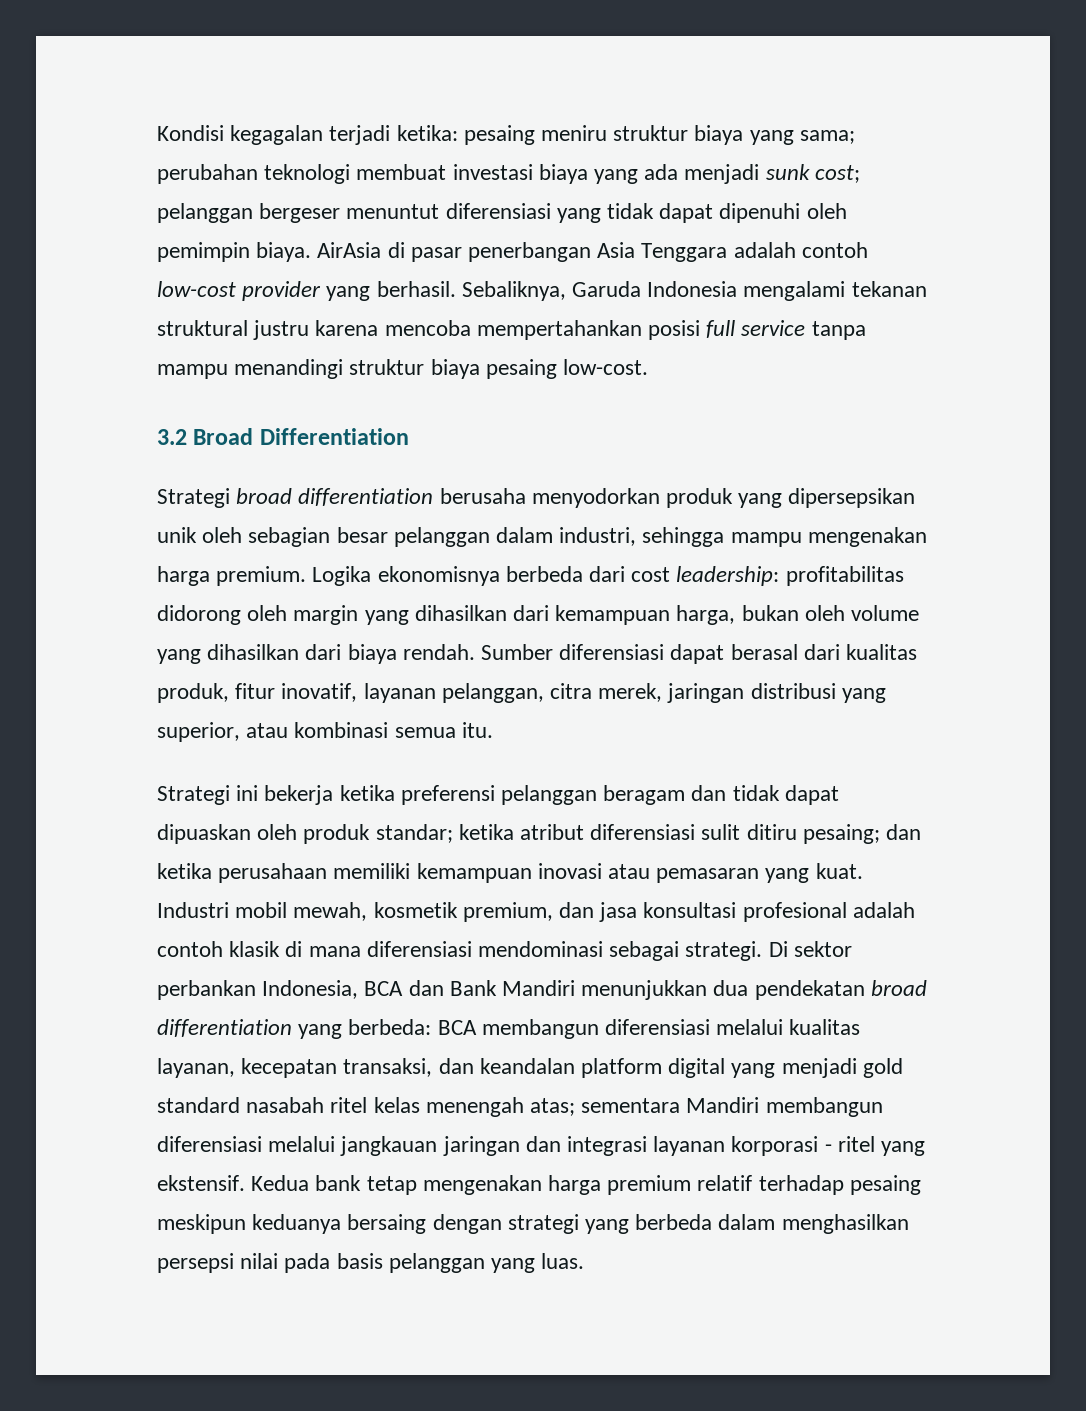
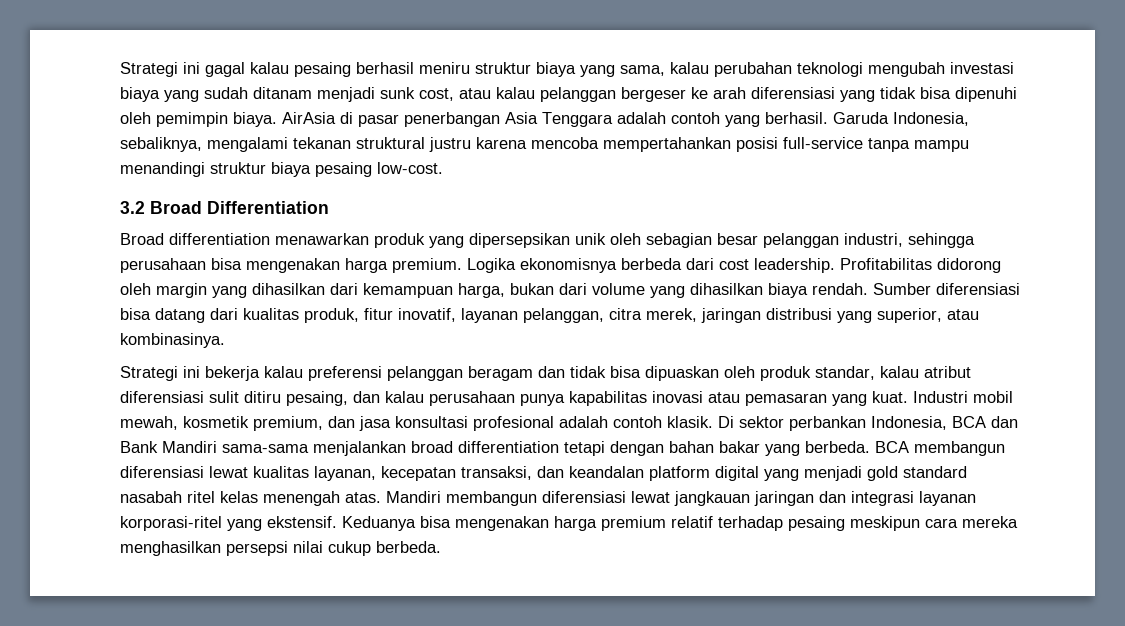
[157,125,535,145] Kondisi kegagalan terjadi ketika: pesaing -> [120,62,414,77] Strategi ini gagal kalau pesaing berhasil
[799,130,855,144] sama; -> [620,62,709,76] sama, kalau
[356,164,447,180] membuat -> [868,62,945,77] mengubah
[644,164,860,184] [157,203,440,223] ada menjadi sunk cost; pelanggan bergeser menuntut -> [204,87,746,102] sudah ditanam menjadi sunk cost, atau kalau pelanggan bergeser ke arah
[659,203,714,223] dapat -> [920,87,951,99] bisa
[157,281,738,301] low-cost provider yang berhasil. Sebaliknya, Garuda Indonesia -> [725,112,969,127] [120,137,202,152] yang berhasil. Garuda Indonesia, sebaliknya,
[706,320,806,338] full service -> [783,137,863,149] full-service
[157,488,660,508] Strategi broad differentiation berusaha menyodorkan -> [120,233,369,245] Broad differentiation menawarkan
[496,527,554,543] dalam -> (839, 240) none
[730,532,802,547] mampu -> [120,258,242,273] perusahaan bisa
[676,566,904,586] leadership: profitabilitas -> [754,258,932,273] leadership. Profitabilitas
[804,605,845,621] oleh -> [559,283,587,295] dari
[305,644,342,660] dari -> (763, 289) none
[670,644,798,664] dapat berasal -> [120,308,205,323] bisa datang
[294,722,493,738] kombinasi semua itu. -> [120,333,225,348] kombinasinya.
[339,785,395,801] ketika -> [264,366,303,378] kalau
[784,785,839,805] dapat -> [610,366,641,378] bisa
[375,824,514,843] standar; ketika -> [815,366,919,380] standar, kalau
[802,824,922,844] [157,863,532,883] pesaing; dan ketika perusahaan memiliki kemampuan -> [286,391,647,406] pesaing, dan kalau perusahaan punya kapabilitas
[229,941,763,961] klasik di mana diferensiasi mendominasi sebagai strategi. -> [667,416,713,428] klasik.
[581,980,927,1000] [157,1019,432,1039] menunjukkan dua pendekatan broad differentiation yang berbeda: -> [222,441,870,456] sama-sama menjalankan broad differentiation tetapi dengan bahan bakar yang berbeda.
[716,1019,784,1035] melalui -> [209,466,248,478] lewat
[530,1098,681,1116] atas; sementara -> [345,492,381,503] atas.
[268,1136,336,1152] melalui -> [631,491,670,503] lewat
[731,1136,926,1156] [157,1175,417,1195] korporasi - ritel yang ekstensif. Kedua bank tetap -> [120,516,451,531] korporasi-ritel yang ekstensif. Keduanya bisa
[252,1214,909,1234] [157,1253,585,1273] keduanya bersaing dengan strategi yang berbeda dalam menghasilkan persepsi nilai pada basis pelanggan yang luas. -> [925,516,1018,528] [120,541,441,556] cara mereka menghasilkan persepsi nilai cukup berbeda.

